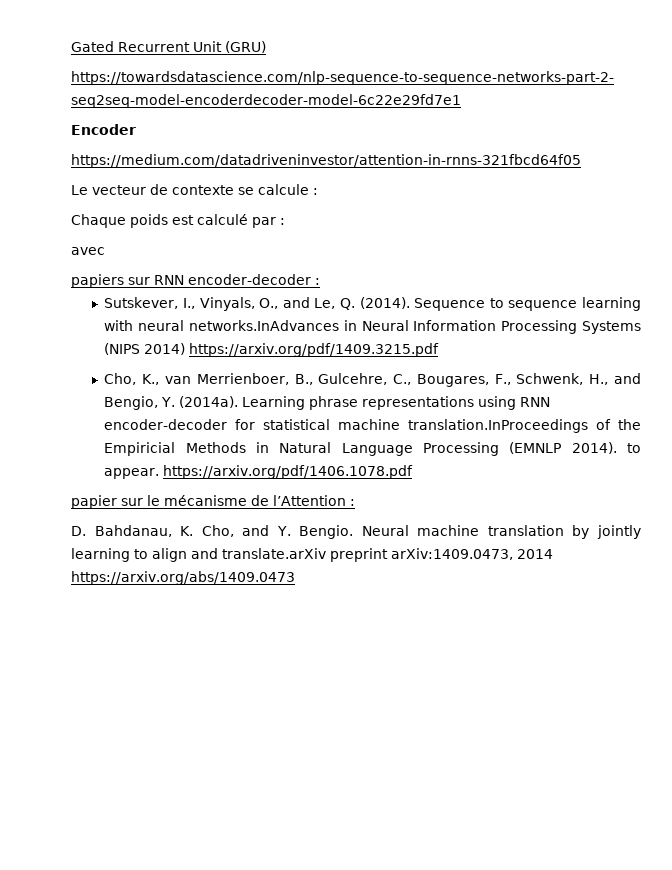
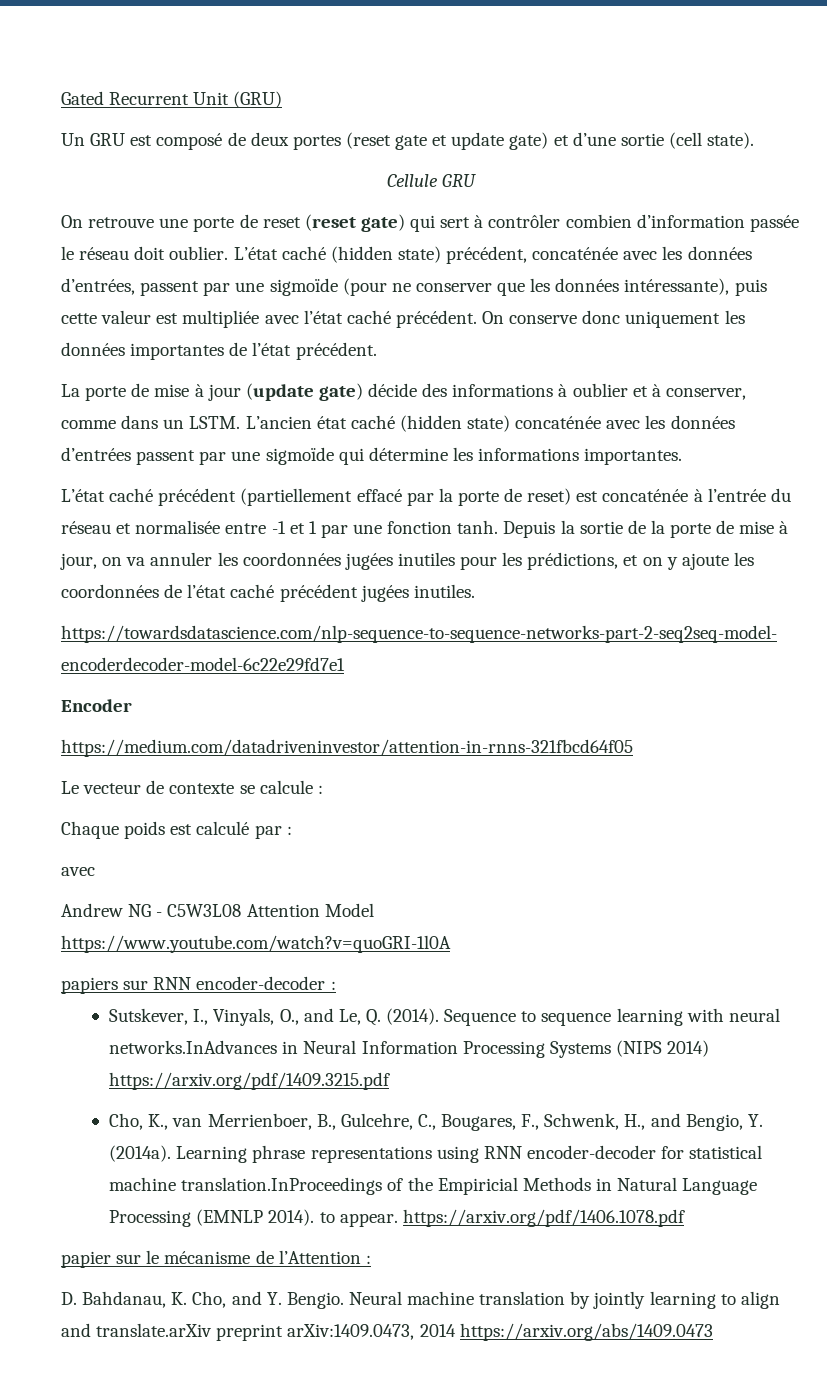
(266, 47) none -> [61,132,755,150] [386,174,477,187] [61,214,799,232] [61,246,752,264] [61,278,767,296] [61,310,745,328] [61,342,377,360] [61,383,746,401] [61,415,735,432] [61,447,683,465] [61,488,791,506] [61,520,789,538] [60,552,754,570] [61,584,475,602] // Un GRU est composé de deux portes (reset gate et update gate) et d’une sortie (cell state). // Cellule GRU // On retrouve une porte de reset (reset gate) qui sert à contrôler combien d’information passée le réseau doit oublier. L’état caché (hidden state) précédent, concaténée avec les données d’entrées, passent par une sigmoïde (pour ne conserver que les données intéressante), puis cette valeur est multipliée avec l’état caché précédent. On conserve donc uniquement les données importantes de l’état précédent. // La porte de mise à jour (update gate) décide des informations à oublier et à conserver, comme dans un LSTM. L’ancien état caché (hidden state) concaténée avec les données d’entrées passent par une sigmoïde qui détermine les informations importantes. // L’état caché précédent (partiellement effacé par la porte de reset) est concaténée à l’entrée du réseau et normalisée entre -1 et 1 par une fonction tanh. Depuis la sortie de la porte de mise à jour, on va annuler les coordonnées jugées inutiles pour les prédictions, et on y ajoute les coordonnées de l’état caché précédent jugées inutiles.
(105, 251) none -> [61,903,374,917] [61,935,451,953] // Andrew NG - C5W3L08 Attention Model // https://www.youtube.com/watch?v=quoGRI-1l0A

